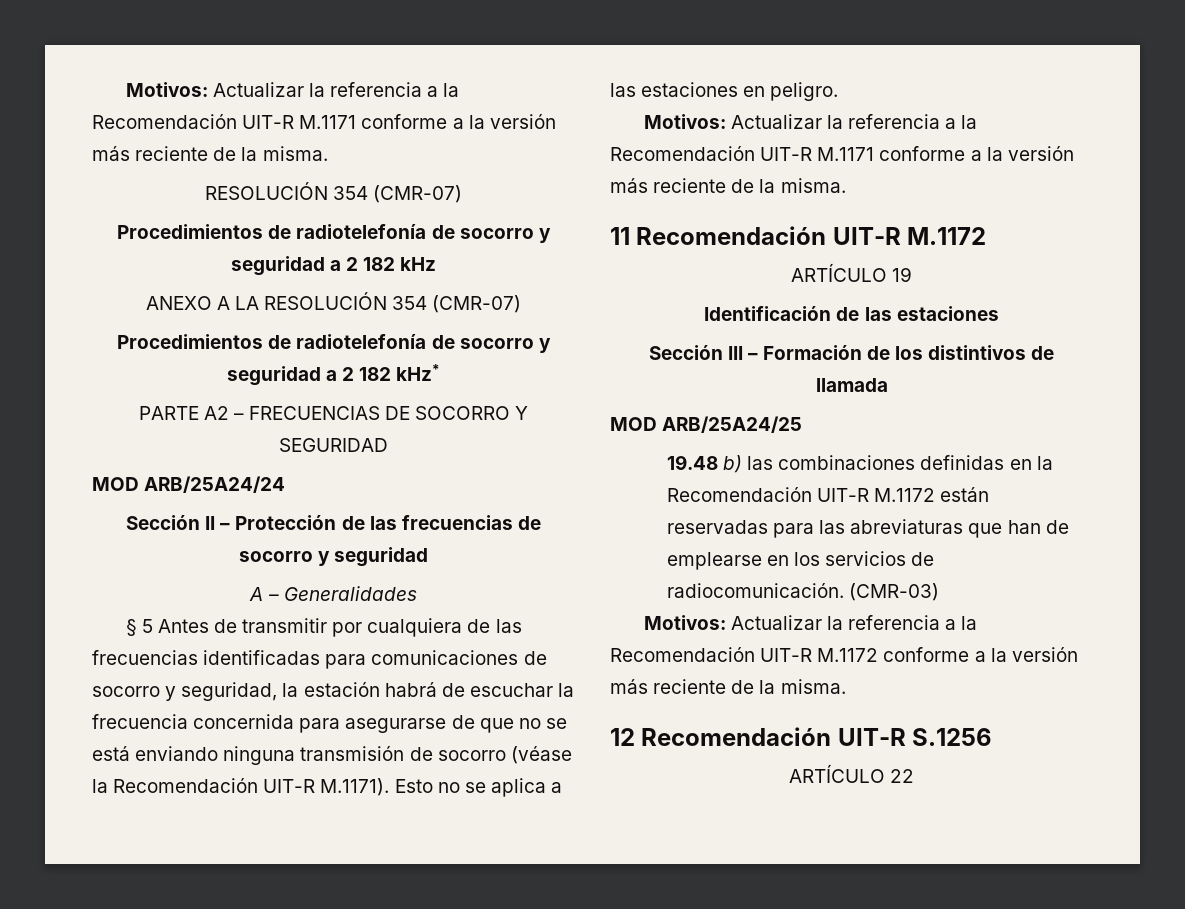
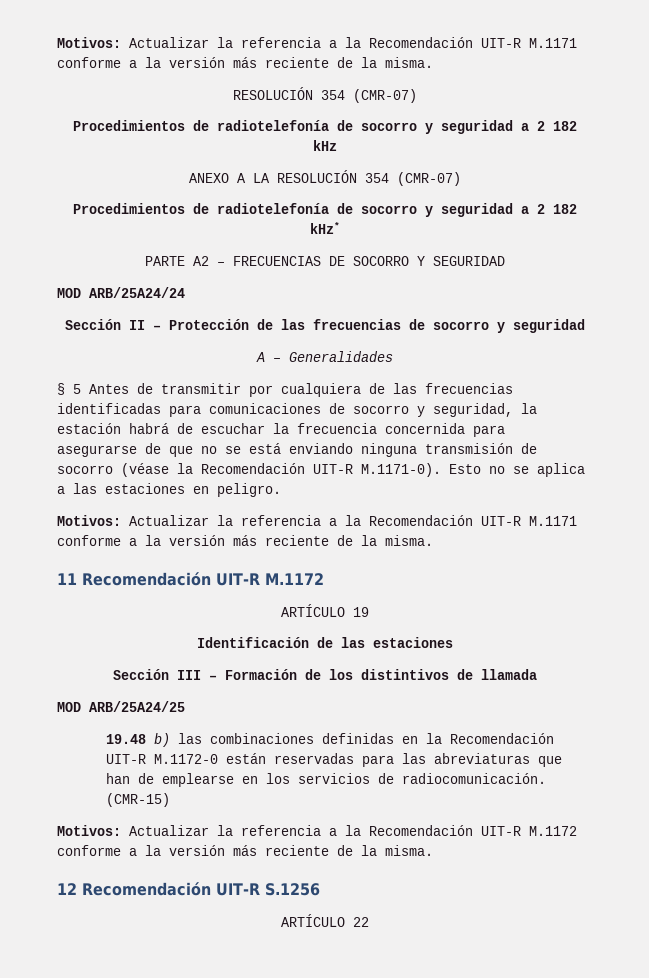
[320,778,390,796] M.1171). -> [361,463,441,477] M.1171-0).
[874,488,936,502] M.1172 -> [154,754,219,764] M.1172-0
[849,583,940,601] (CMR-03) -> [106,793,171,807] (CMR-15)

